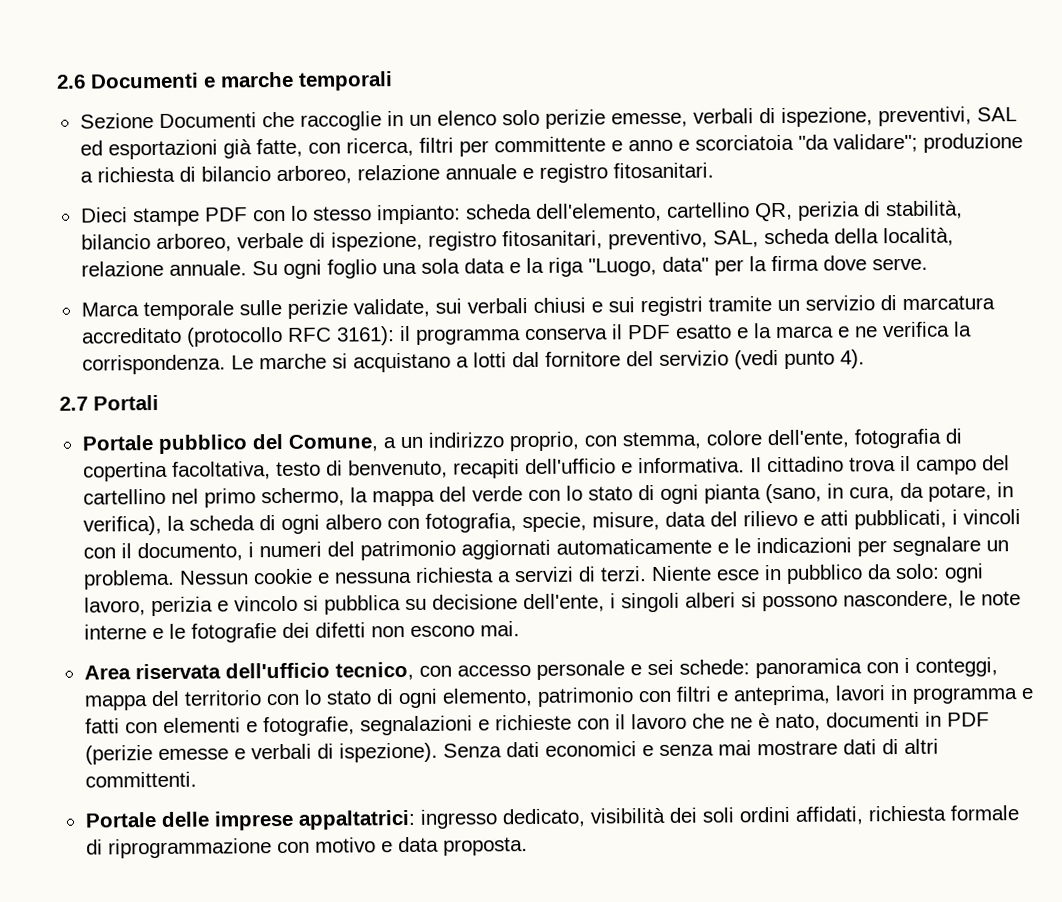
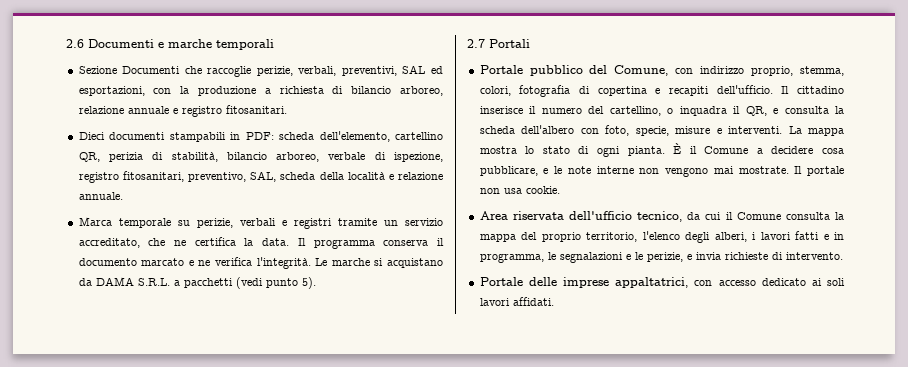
[386,106,1017,129] [79,133,918,160] in un elenco solo perizie emesse, verbali di ispezione, preventivi, SAL ed esportazioni già fatte, con ricerca, filtri per committente e anno e scorciatoia "da validare"; -> [256,65,443,76] [78,86,190,96] perizie, verbali, preventivi, SAL ed esportazioni, con la
[132,204,461,227] stampe PDF con lo stesso impianto: -> [109,132,274,142] documenti stampabili in PDF:
[882,227,954,247] località, -> [347,172,394,180] località e
[251,255,928,279] [80,295,995,321] [81,323,834,347] Su ogni foglio una sola data e la riga "Luogo, data" per la firma dove serve. // Marca temporale sulle perizie validate, sui verbali chiusi e sui registri tramite un servizio di marcatura accreditato (protocollo RFC 3161): il programma conserva il PDF esatto e la marca -> [78,217,443,229] [78,237,444,249] [78,258,185,266] // Marca temporale su perizie, verbali e registri tramite un servizio accreditato, che ne certifica la data. Il programma conserva il documento marcato
[952,321,972,337] [81,354,226,375] la corrispondenza. -> [256,257,311,269] l'integrità.
[455,350,729,368] a lotti dal fornitore del servizio -> [78,277,233,288] da DAMA S.R.L. a pacchetti
[839,349,865,369] 4). -> [301,277,316,289] 5).
[382,428,962,452] [82,455,1010,482] [82,482,1014,508] [82,509,1021,536] [82,536,1009,562] [82,563,984,590] [83,590,1021,617] [83,621,520,643] [83,657,998,681] [83,684,1034,711] [84,711,990,737] [84,738,939,765] [84,771,197,788] [84,805,1019,831] [85,836,528,859] a un indirizzo proprio, con stemma, colore dell'ente, fotografia di copertina facoltativa, testo di benvenuto, recapiti dell'ufficio e informativa. Il cittadino trova il campo del cartellino nel primo schermo, la mappa del verde con lo stato di ogni pianta (sano, in cura, da potare, in verifica), la scheda di ogni albero con fotografia, specie, misure, data del rilievo e atti pubblicati, i vincoli con il documento, i numeri del patrimonio aggiornati automaticamente e le indicazioni per segnalare un problema. Nessun cookie e nessuna richiesta a servizi di terzi. Niente esce in pubblico da solo: ogni lavoro, perizia e vincolo si pubblica su decisione dell'ente, i singoli alberi si possono nascondere, le note interne e le fotografie dei difetti non escono mai. // Area riservata dell'ufficio tecnico, con accesso personale e sei schede: panoramica con i conteggi, mappa del territorio con lo stato di ogni elemento, patrimonio con filtri e anteprima, lavori in programma e fatti con elementi e fotografie, segnalazioni e richieste con il lavoro che ne è nato, documenti in PDF (perizie emesse e verbali di ispezione). Senza dati economici e senza mai mostrare dati di altri committenti. // Portale delle imprese appaltatrici: ingresso dedicato, visibilità dei soli ordini affidati, richiesta formale di riprogrammazione con motivo e data proposta. -> [675,66,844,76] [479,85,844,97] [479,106,845,116] [479,125,845,136] [479,143,844,157] [479,166,845,177] [479,186,560,194] [479,211,844,222] [479,231,845,243] [479,252,843,263] [479,277,845,288] [479,297,554,306] con indirizzo proprio, stemma, colori, fotografia di copertina e recapiti dell'ufficio. Il cittadino inserisce il numero del cartellino, o inquadra il QR, e consulta la scheda dell'albero con foto, specie, misure e interventi. La mappa mostra lo stato di ogni pianta. È il Comune a decidere cosa pubblicare, e le note interne non vengono mai mostrate. Il portale non usa cookie. // Area riservata dell'ufficio tecnico, da cui il Comune consulta la mappa del proprio territorio, l'elenco degli alberi, i lavori fatti e in programma, le segnalazioni e le perizie, e invia richieste di intervento. // Portale delle imprese appaltatrici, con accesso dedicato ai soli lavori affidati.

